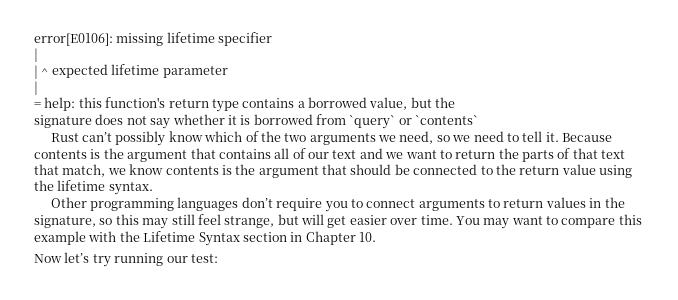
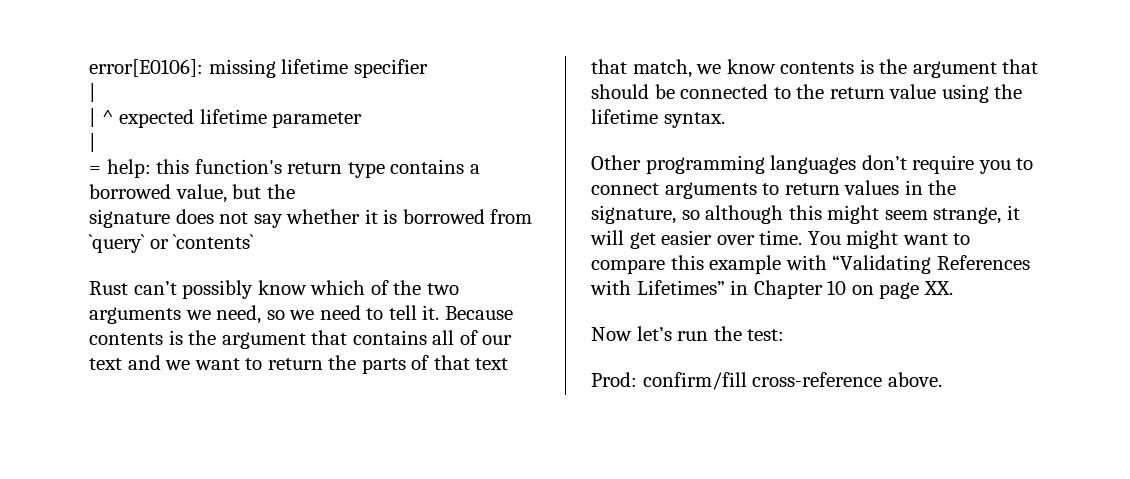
[115,214,299,229] this may still feel strange, but -> [705,205,1020,224] although this might seem strange, it
[483,218,510,229] may -> [846,230,899,249] might
[119,231,376,246] [34,252,218,267] the Lifetime Syntax section in Chapter 10. // Now let’s try running our test: -> [832,255,1030,274] [590,280,953,299] [591,326,785,341] [591,372,942,390] “Validating References with Lifetimes” in Chapter 10 on page XX. // Now let’s run the test: // Prod: confirm/fill cross-reference above.

